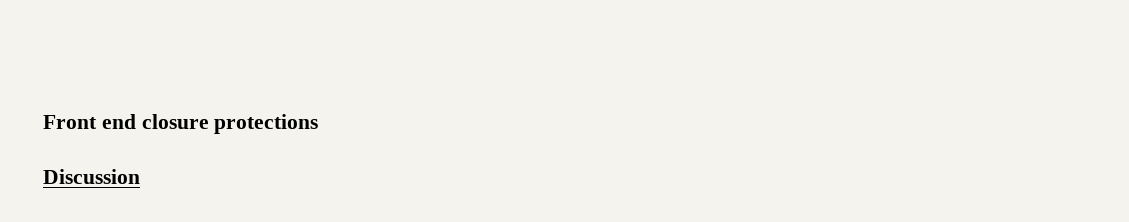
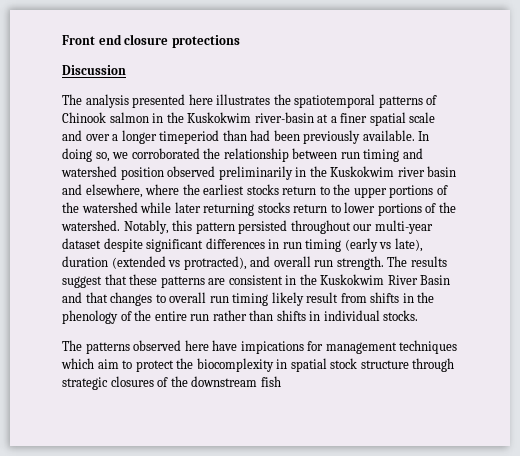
(140, 176) none -> [62,94,438,108] [62,112,436,126] [62,130,430,144] [62,148,423,162] [61,166,457,180] [62,184,448,198] [62,202,456,216] [61,220,433,234] [62,238,423,252] [62,256,447,270] [62,274,451,288] [62,292,435,306] [62,310,419,324] [62,340,458,354] [61,358,455,372] [62,376,281,390] // The analysis presented here illustrates the spatiotemporal patterns of Chinook salmon in the Kuskokwim river-basin at a finer spatial scale and over a longer timeperiod than had been previously available. In doing so, we corroborated the relationship between run timing and watershed position observed preliminarily in the Kuskokwim river basin and elsewhere, where the earliest stocks return to the upper portions of the watershed while later returning stocks return to lower portions of the watershed. Notably, this pattern persisted throughout our multi-year dataset despite significant differences in run timing (early vs late), duration (extended vs protracted), and overall run strength. The results suggest that these patterns are consistent in the Kuskokwim River Basin and that changes to overall run timing likely result from shifts in the phenology of the entire run rather than shifts in individual stocks. // The patterns observed here have impications for management techniques which aim to protect the biocomplexity in spatial stock structure through strategic closures of the downstream fish

